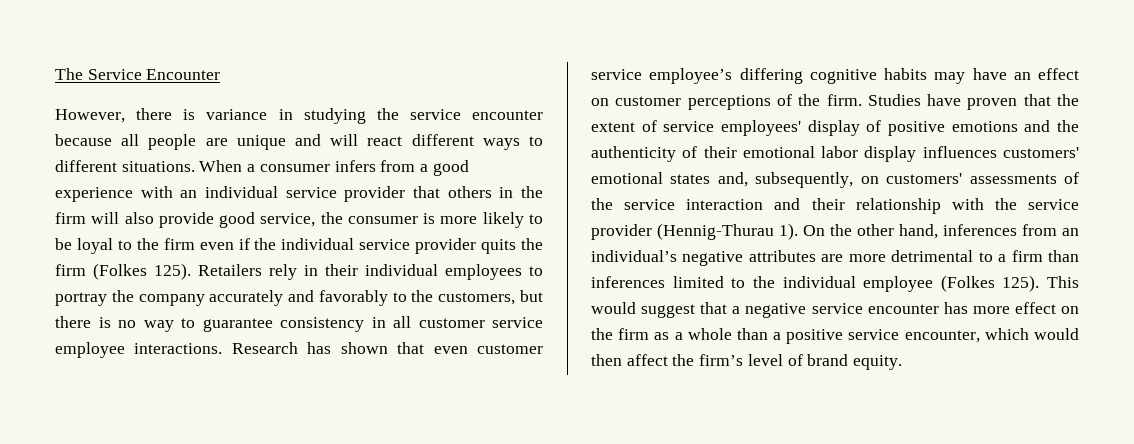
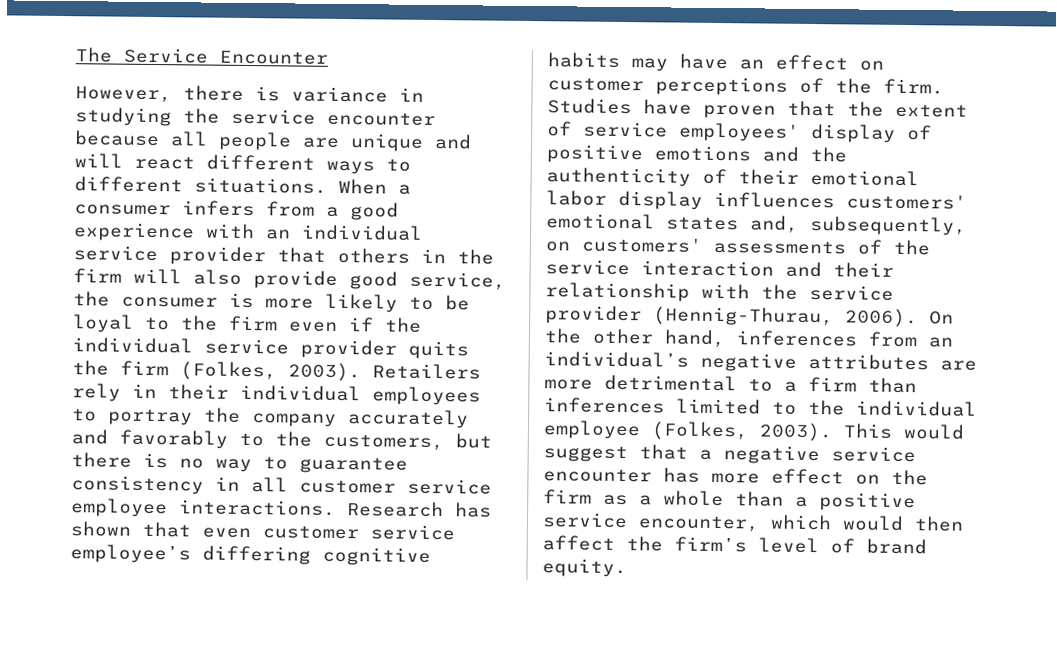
[93,263,191,280] (Folkes 125). -> [180,361,361,382] (Folkes, 2003).
[657,223,798,240] (Hennig-Thurau 1). -> [653,306,918,328] (Hennig-Thurau, 2006).
[940,275,1040,292] (Folkes 125). -> [651,421,833,442] (Folkes, 2003).

